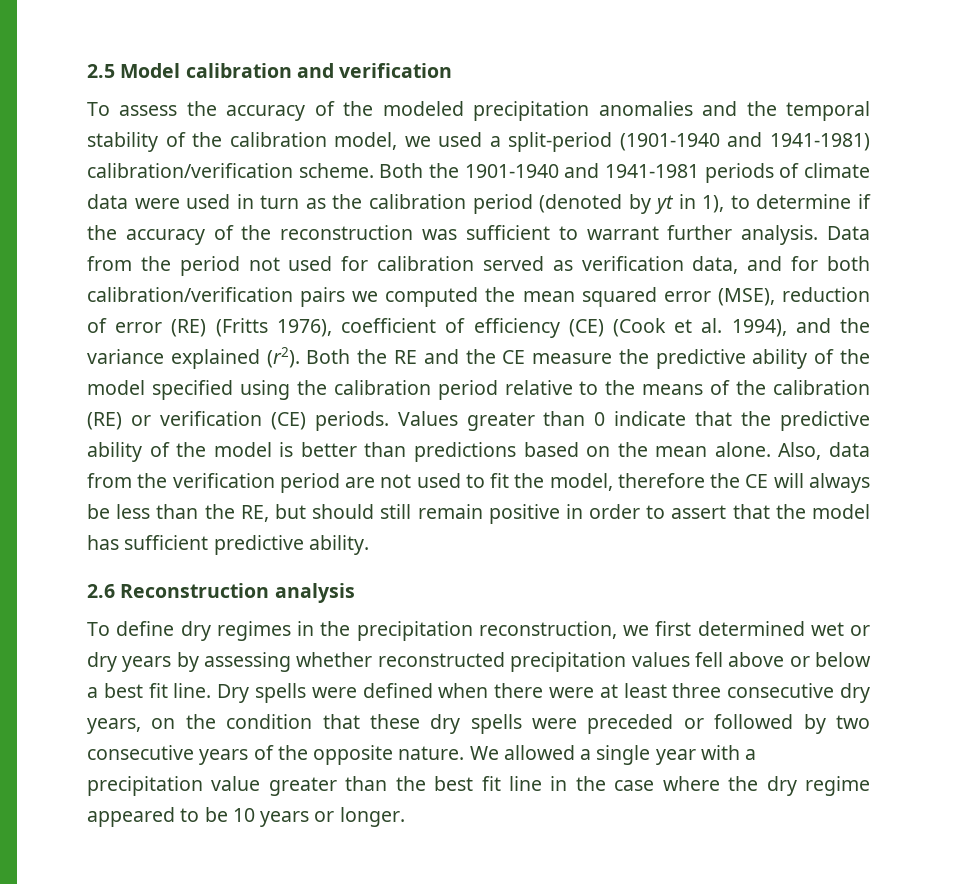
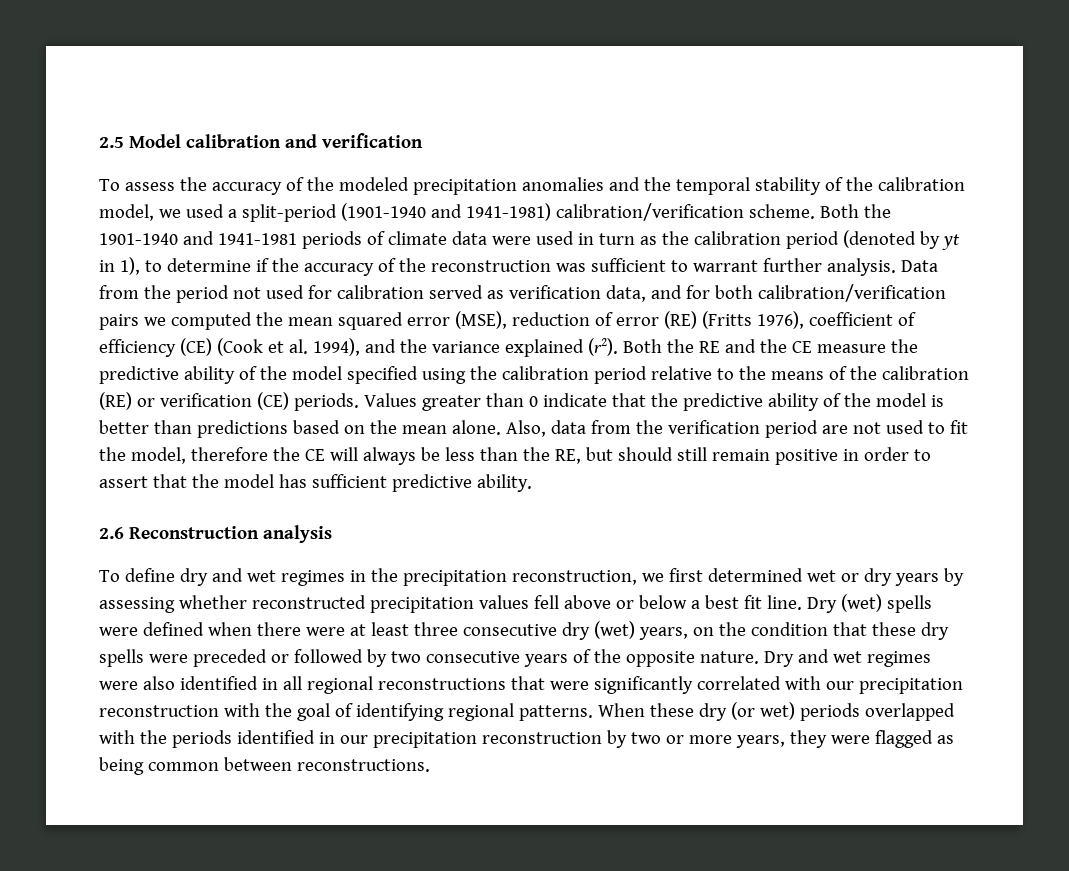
(211, 631) none -> [211,568,276,582] and wet
(250, 693) none -> [840,594,882,612] (wet)
(870, 693) none -> [593,621,635,639] (wet)
[469,745,757,765] [87,776,871,796] [87,807,405,827] We allowed a single year with a precipitation value greater than the best fit line in the case where the dry regime appeared to be 10 years or longer. -> [763,649,931,667] [99,676,963,694] [99,702,955,721] [99,730,954,748] [99,757,430,775] Dry and wet regimes were also identified in all regional reconstructions that were significantly correlated with our precipitation reconstruction with the goal of identifying regional patterns. When these dry (or wet) periods overlapped with the periods identified in our precipitation reconstruction by two or more years, they were flagged as being common between reconstructions.

